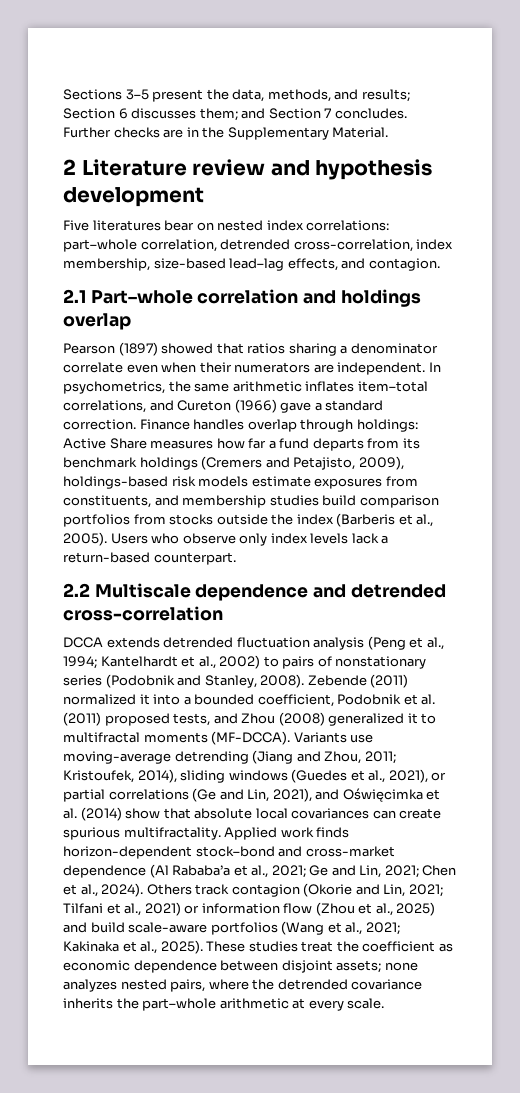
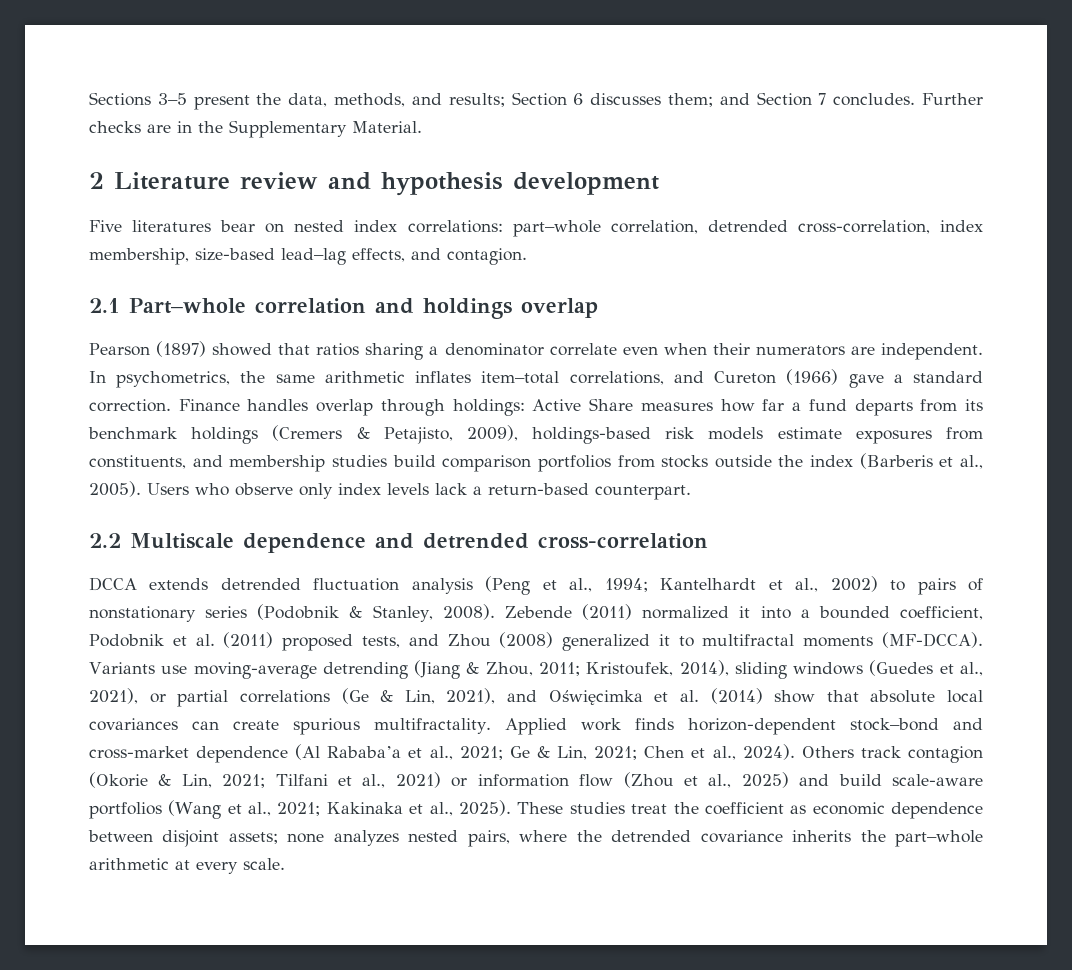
[265,457,290,468] and -> [356,427,370,439] &
[177,675,202,686] and -> [349,606,363,618] &
[296,751,321,762] and -> [466,662,480,674] &
[219,789,244,800] and -> [380,690,394,702] &
[331,865,356,876] and -> [536,746,550,758] &
[355,884,380,895] and -> [158,774,172,786] &

